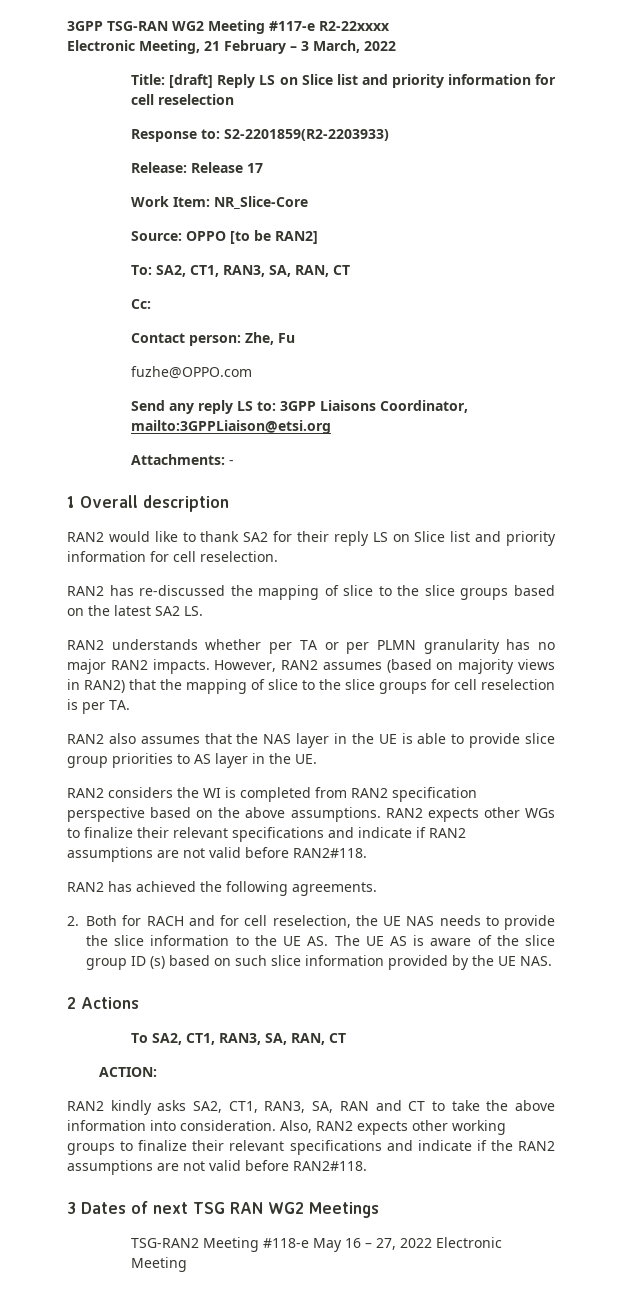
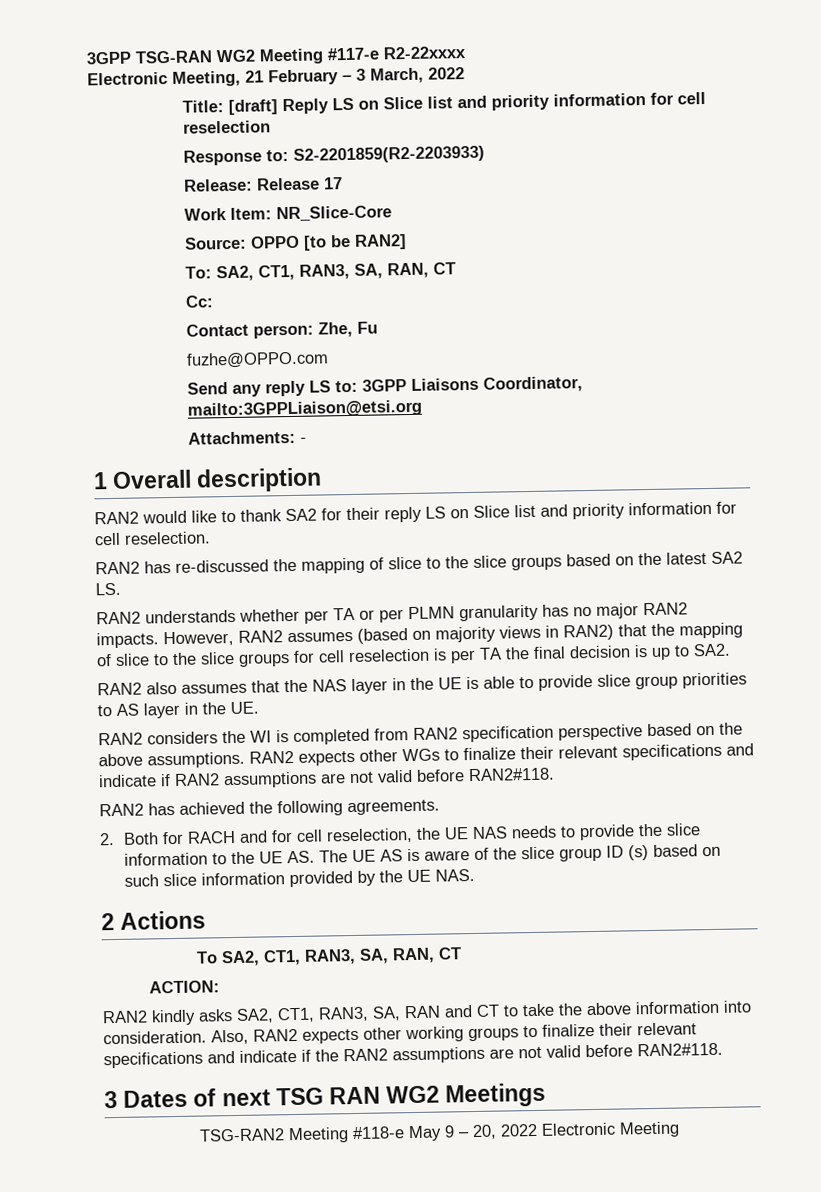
[109,700,130,710] TA. -> [479,643,731,660] TA the final decision is up to SA2.
[345,1238,397,1250] 16 – 27, -> [443,1124,497,1140] 9 – 20,

